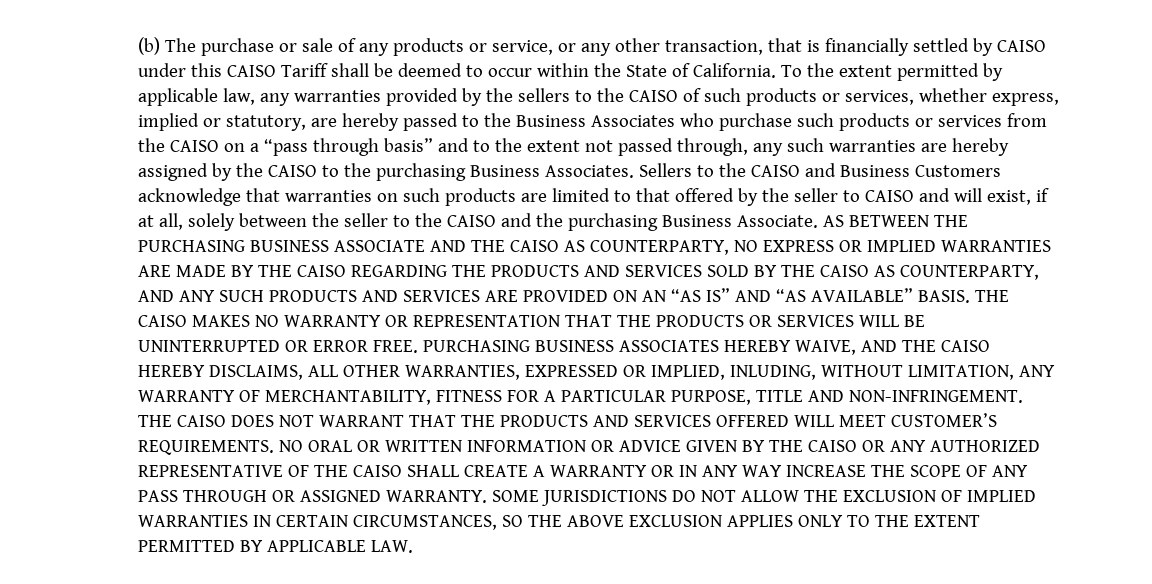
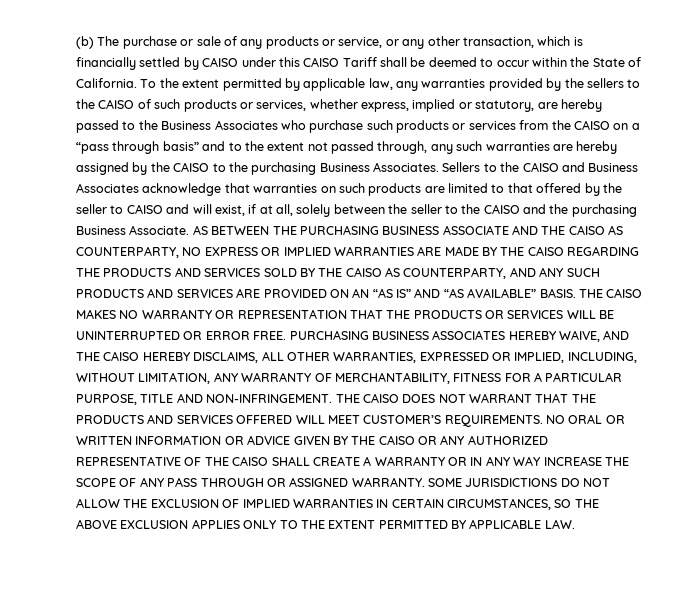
[768,38,803,52] that -> [537,36,571,46] which
[915,165,1002,177] Customers -> [75,183,139,193] Associates
[730,365,817,380] INLUDING, -> [567,352,637,363] INCLUDING,

